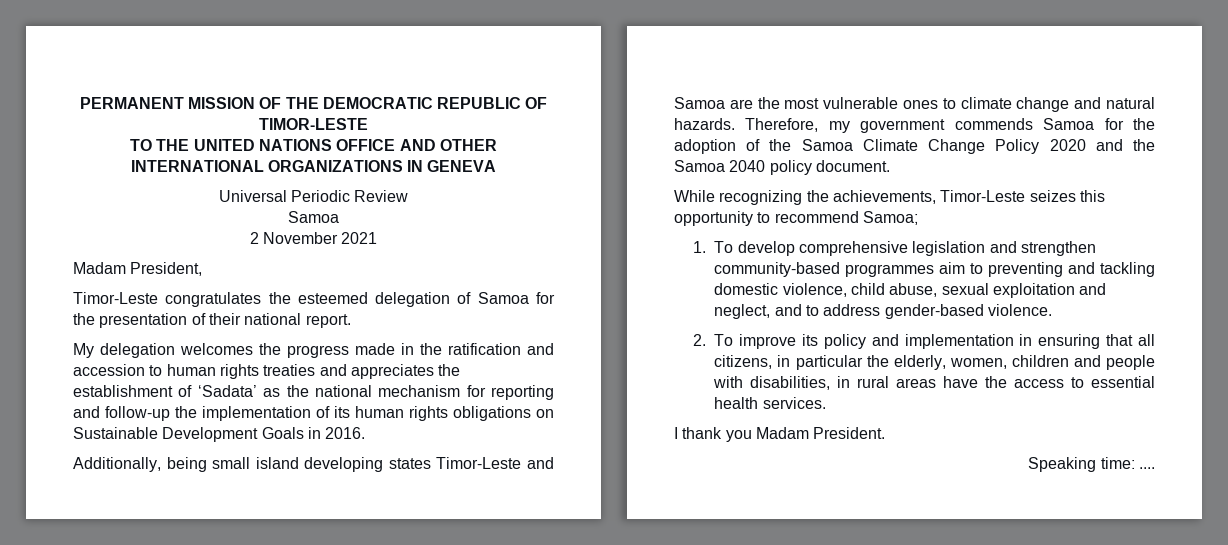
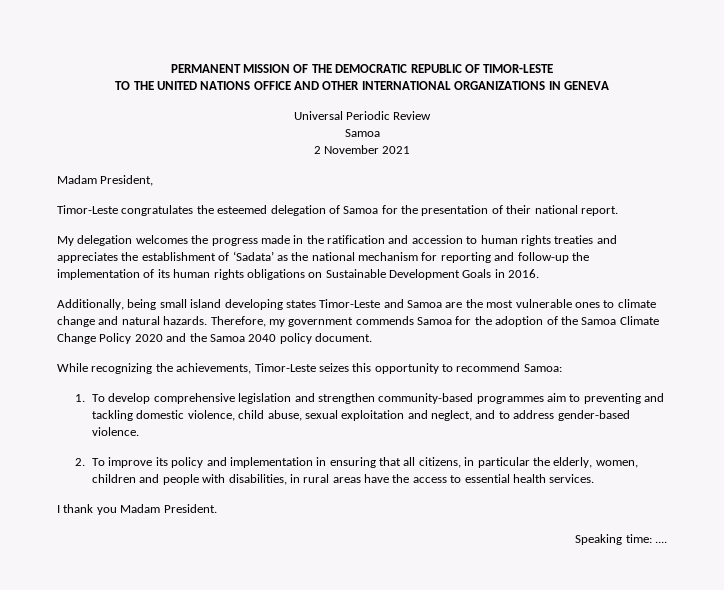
[862,211,918,225] Samoa; -> [523,364,562,372] Samoa:

